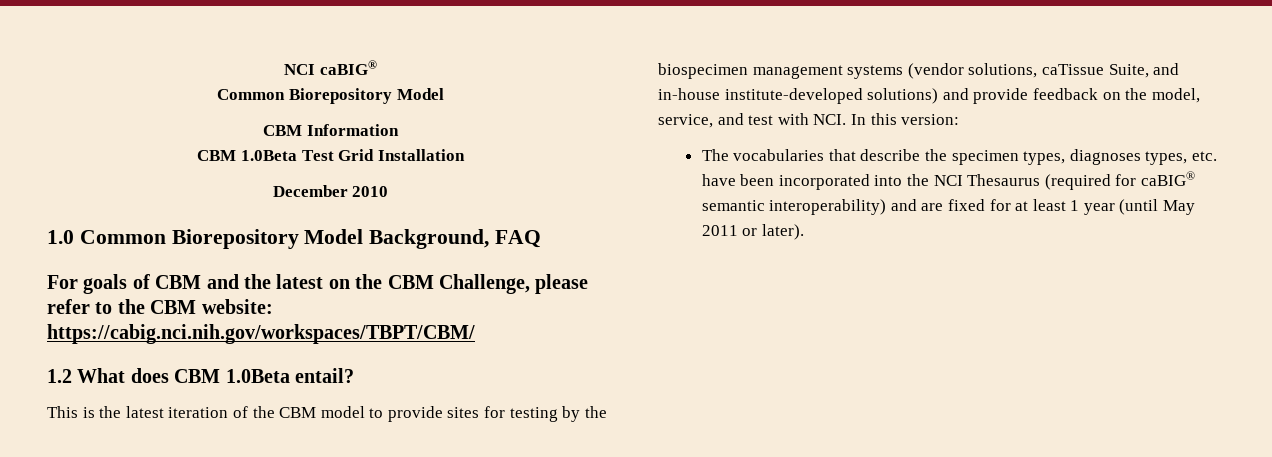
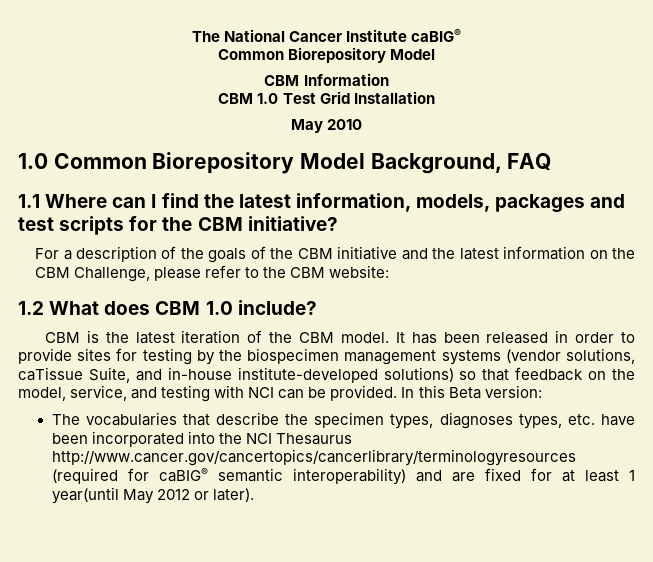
[284,64,316,75] NCI -> [191,29,408,42] The National Cancer Institute
[240,150,297,161] 1.0Beta -> [257,93,279,104] 1.0
[272,185,348,197] December -> [290,119,323,133] May
[47,274,202,294] For goals of CBM -> [18,193,626,213] [18,216,338,235] [35,246,398,263] 1.1 Where can I find the latest information, models, packages and test scripts for the CBM initiative? // For a description of the goals of the CBM initiative
(324, 281) none -> [503,246,586,260] information
[47,324,475,344] https://cabig.nci.nih.gov/workspaces/TBPT/CBM/ -> (390, 271) none
[225,368,354,383] [47,406,78,418] 1.0Beta entail? // This -> [205,300,317,315] [44,332,80,343] 1.0 include? // CBM
[320,406,365,418] model -> [340,330,615,344] model. It has been released in order
[942,88,1029,104] and provide -> [459,369,510,381] so that
[748,113,847,125] test with NCI. -> [161,385,398,402] testing with NCI can be provided.
(897, 119) none -> [448,387,481,399] Beta
(1041, 180) none -> [51,449,576,466] http://www.cancer.gov/cancertopics/cancerlibrary/terminologyresources
[1083,199,1196,215] [701,225,738,236] year (until May 2011 -> [51,487,190,504] year(until May 2012

